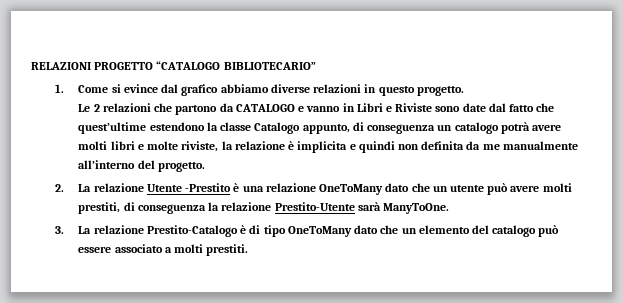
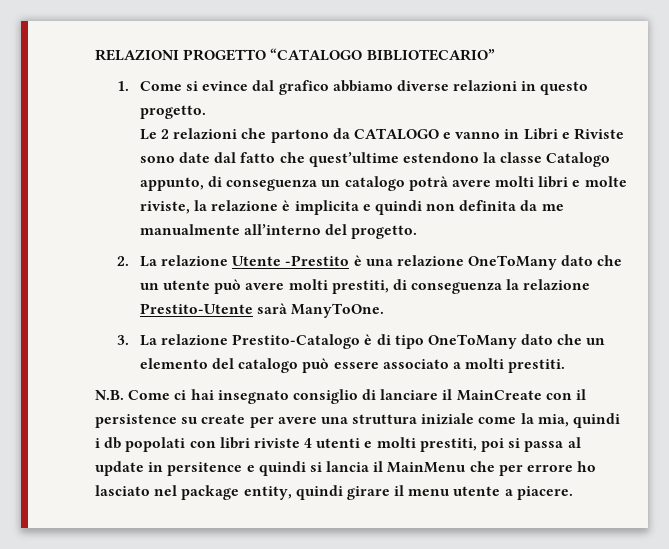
(249, 250) none -> [95,389,587,404] [95,413,621,428] [95,437,581,452] [95,461,597,476] [95,485,573,500] // N.B. Come ci hai insegnato consiglio di lanciare il MainCreate con il persistence su create per avere una struttura iniziale come la mia, quindi i db popolati con libri riviste 4 utenti e molti prestiti, poi si passa al update in persitence e quindi si lancia il MainMenu che per errore ho lasciato nel package entity, quindi girare il menu utente a piacere.

